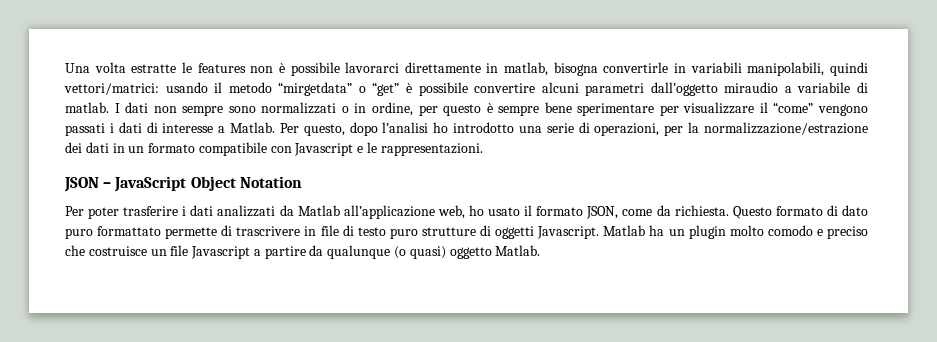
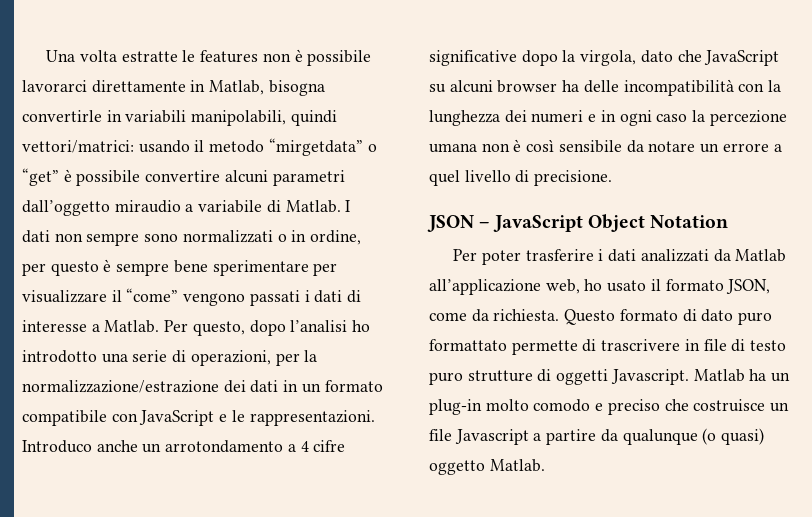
[504,62,549,76] matlab, -> [209,80,265,95] Matlab,
[65,102,109,113] matlab. -> [285,200,341,213] Matlab.
[294,143,354,156] Javascript -> [139,410,215,426] JavaScript
(483, 149) none -> [22,440,346,453] [429,50,780,66] [429,79,782,96] [429,110,787,126] [429,139,782,153] [429,170,613,186] Introduco anche un arrotondamento a 4 cifre significative dopo la virgola, dato che JavaScript su alcuni browser ha delle incompatibilità con la lunghezza dei numeri e in ogni caso la percezione umana non è così sensibile da notare un errore a quel livello di precisione.
[688,225,726,239] plugin -> [429,399,482,415] plug-in

